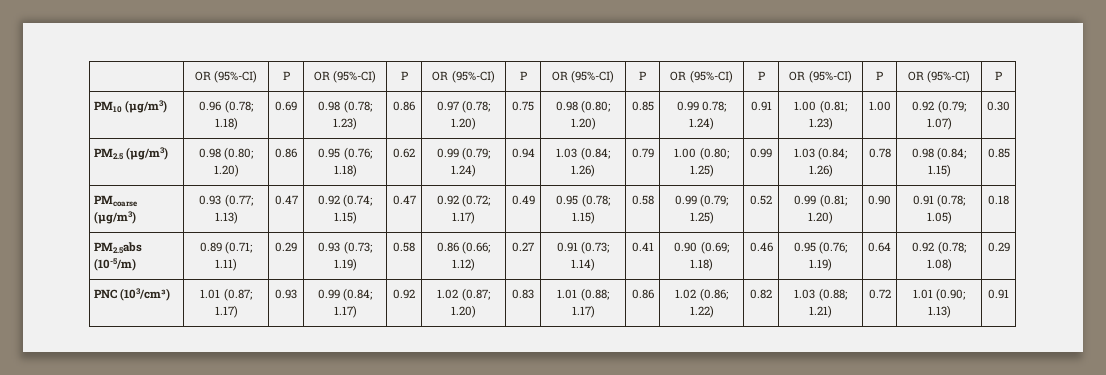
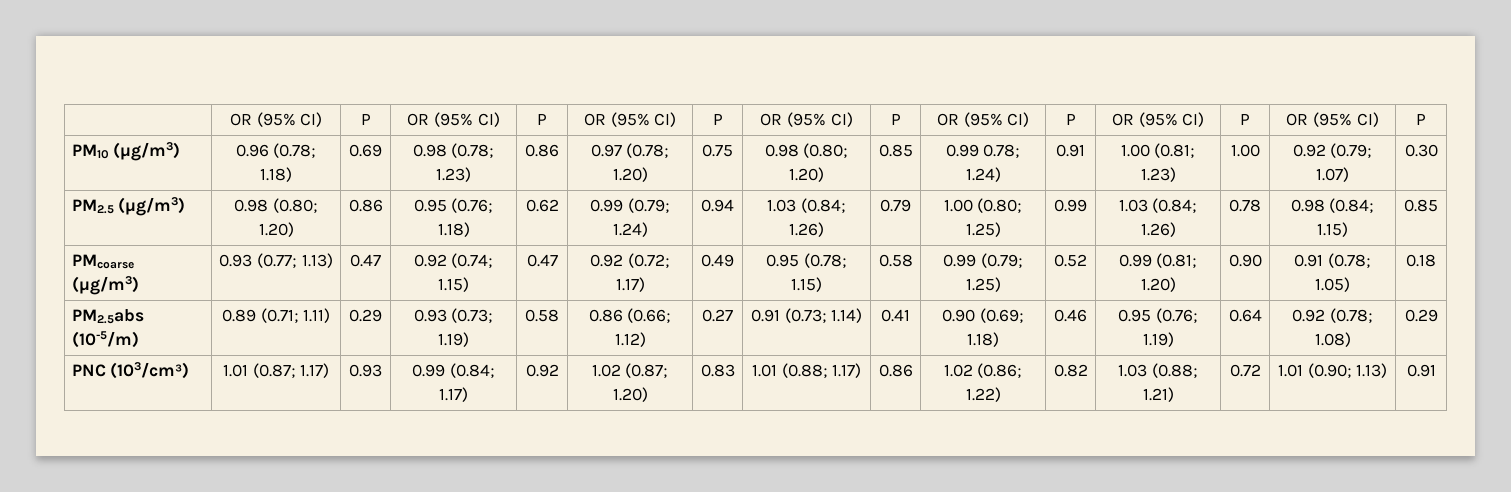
[194,70,258,83] [282,71,290,80] [313,70,377,83] [400,71,408,80] [432,70,495,83] [519,71,527,80] [551,70,615,83] [639,71,646,80] [670,70,733,83] [757,71,765,80] [789,70,852,83] [876,71,883,80] [907,70,971,83] | OR (95%-CI) | P | OR (95%-CI) | P | OR (95%-CI) | P | OR (95%-CI) | P | OR (95%-CI) | P | OR (95%-CI) | P | OR (95%-CI) -> [229,112,323,127] [360,114,371,125] [407,112,500,127] [537,114,547,125] [583,112,677,127] [712,114,723,125] [760,112,853,127] [890,114,901,125] [936,112,1030,127] [1065,114,1076,125] [1111,112,1205,127] [1240,114,1250,125] [1286,112,1379,127] | OR (95% CI) | P | OR (95% CI) | P | OR (95% CI) | P | OR (95% CI) | P | OR (95% CI) | P | OR (95% CI) | P | OR (95% CI)

